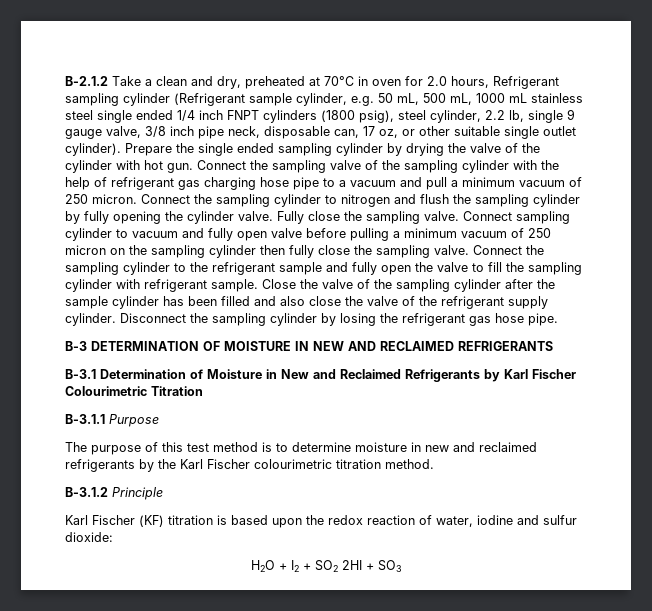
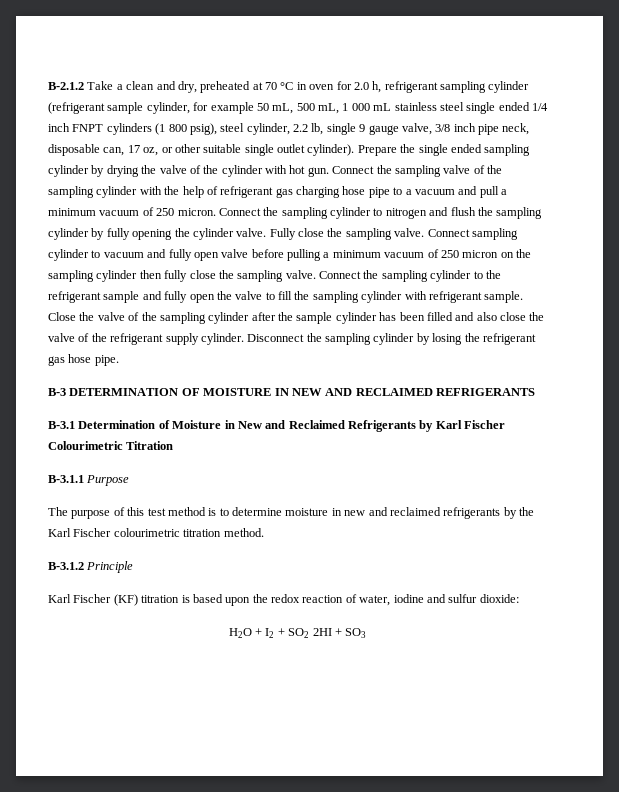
[324,76,354,86] 70°C -> [265,82,294,90] 70 °C
[451,76,559,89] [65,93,245,106] hours, Refrigerant sampling cylinder (Refrigerant -> [372,81,530,93] [48,102,105,114] h, refrigerant sampling cylinder (refrigerant
[351,96,374,106] e.g. -> [193,102,254,114] for example
[476,93,505,103] 1000 -> [342,103,370,111] 1 000
[321,110,355,122] (1800 -> [155,123,187,135] (1 800

